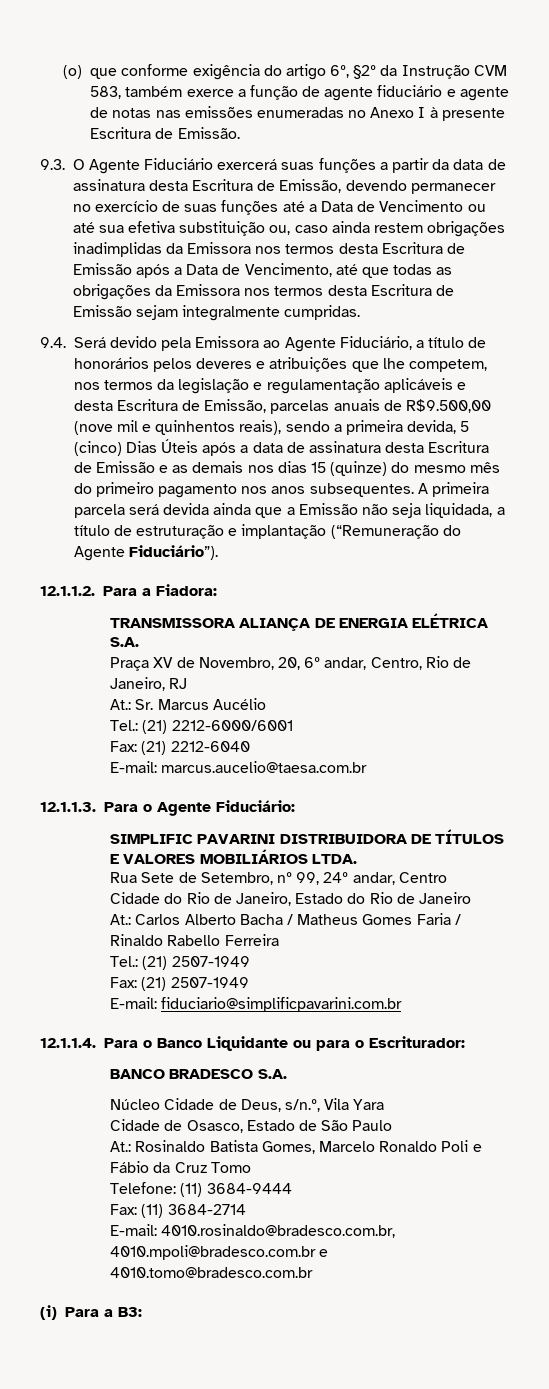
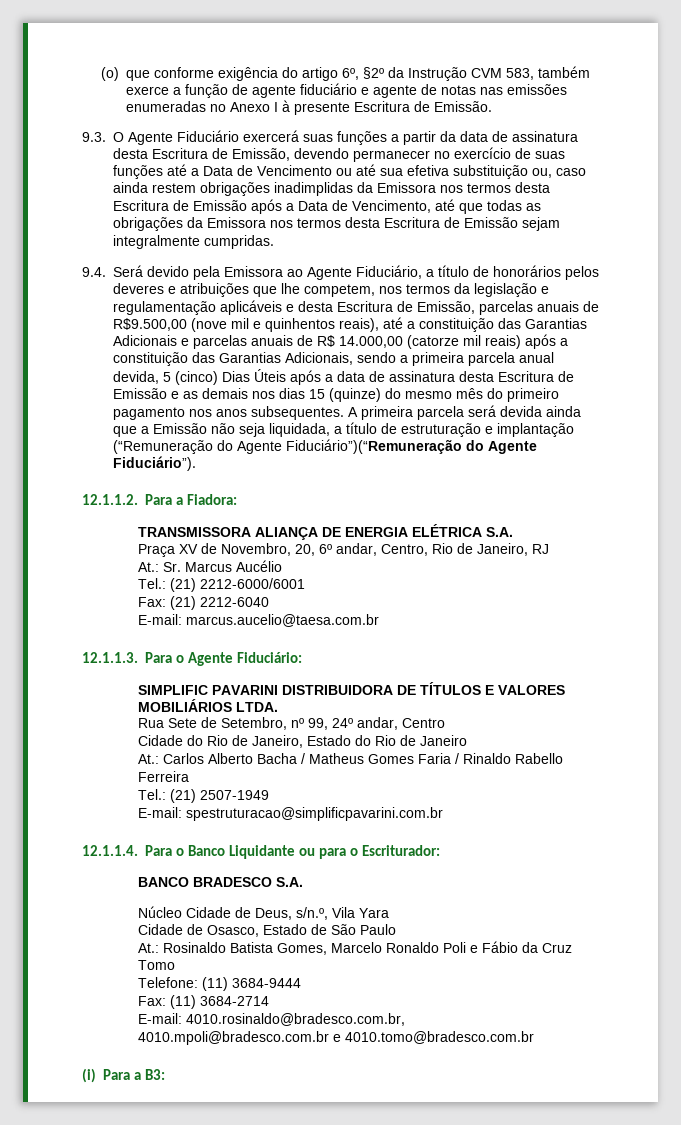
(282, 427) none -> [383,317,587,332] [113,334,568,349] [113,352,353,366] até a constituição das Garantias Adicionais e parcelas anuais de R$ 14.000,00 (catorze mil reais) após a constituição das Garantias Adicionais,
(404, 427) none -> [468,352,554,366] parcela anual
(125, 553) none -> [286,439,537,454] Fiduciário”)(“Remuneração do Agente
[110,977,249,991] [110,997,403,1012] // Fax: (21) 2507-1949 // E-mail: fiduciario@simplificpavarini.com.br -> [138,807,444,821] // E-mail: spestruturacao@simplificpavarini.com.br

